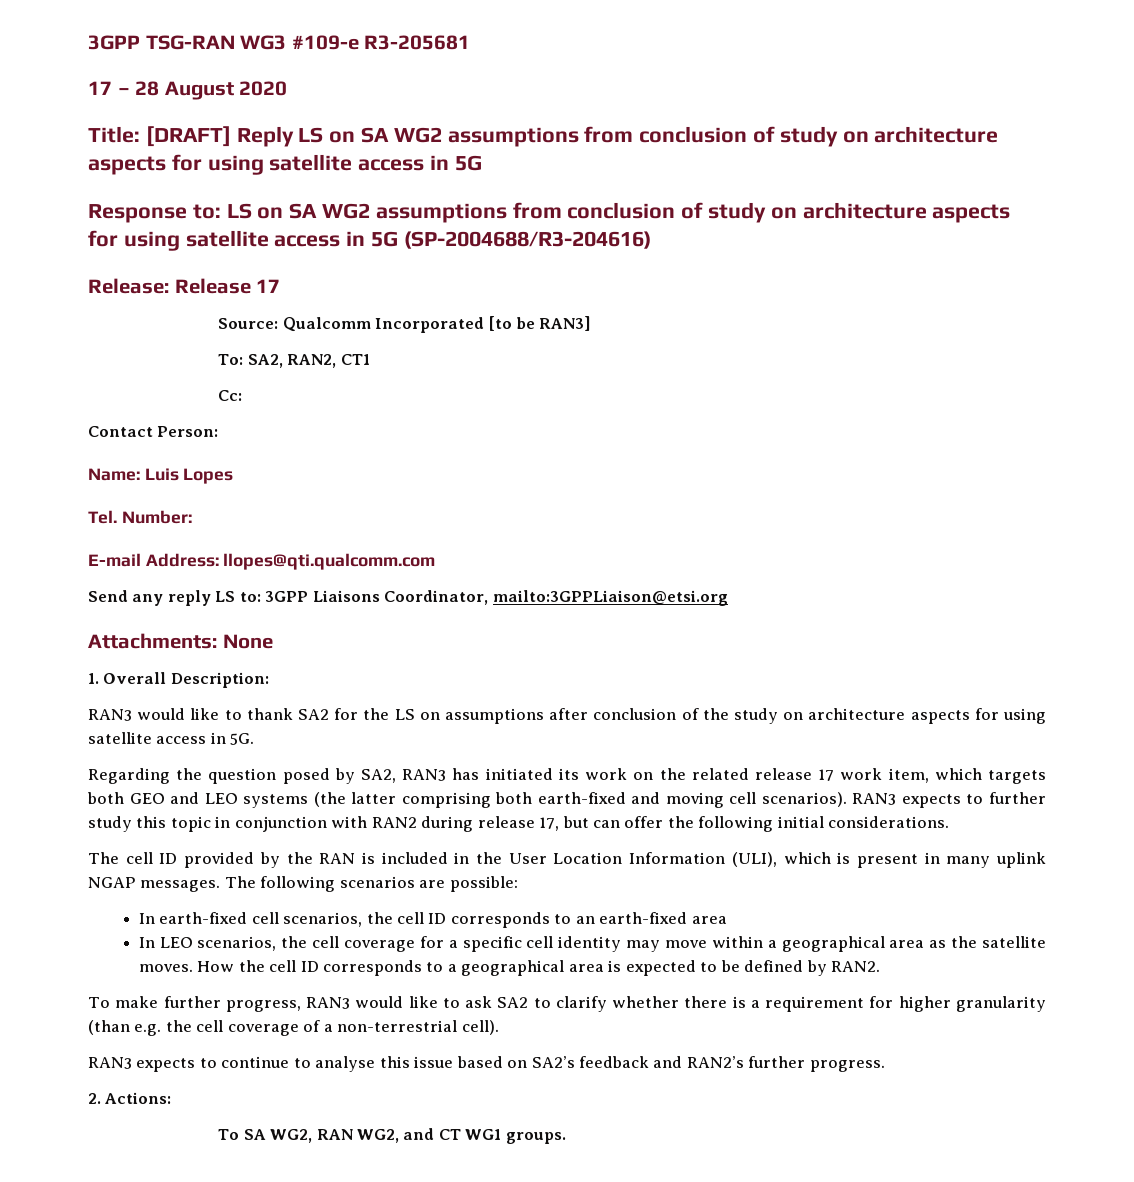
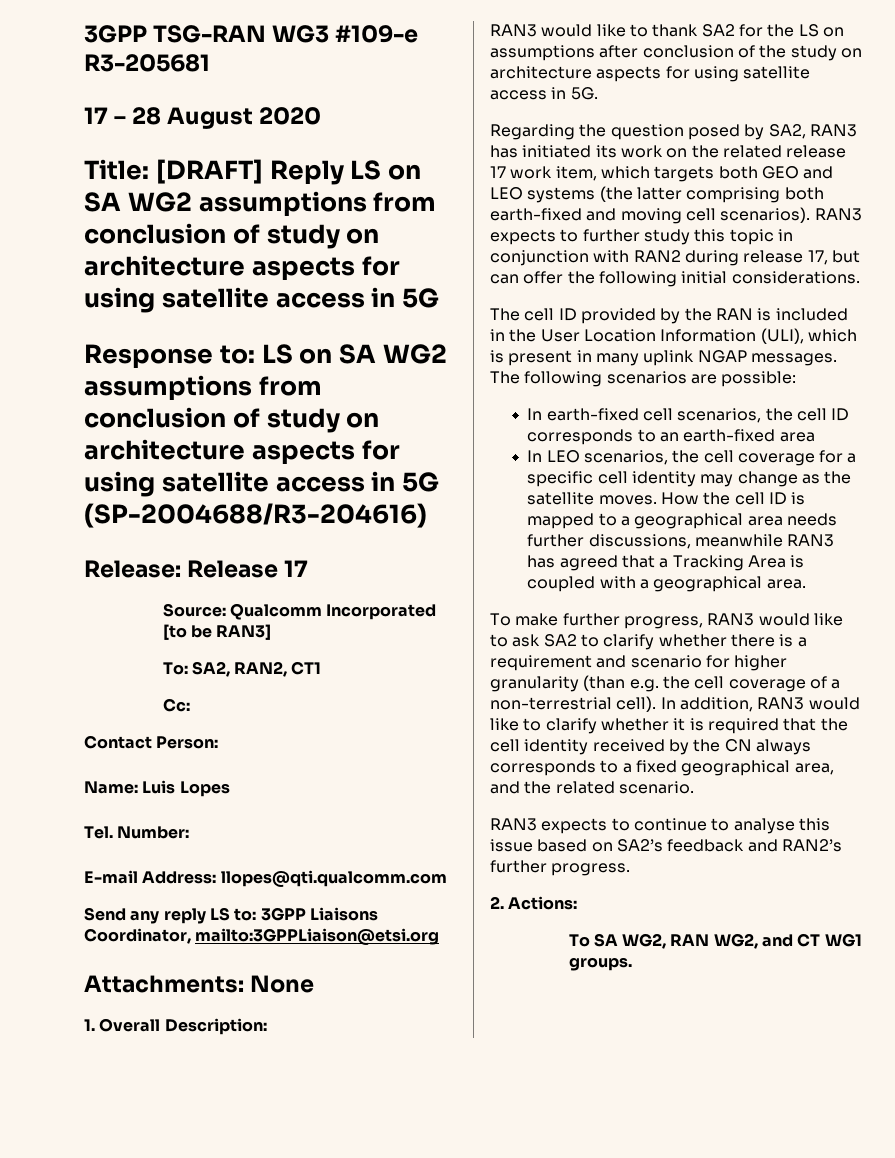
[664,936,925,952] move within a geographical area -> [737,471,798,487] change
[322,960,422,976] corresponds -> [791,492,806,505] [527,513,595,529] is mapped
[608,960,880,976] is expected to be defined by RAN2. -> [786,513,837,526] [527,534,835,549] [527,555,805,571] [527,576,806,592] needs further discussions, meanwhile RAN3 has agreed that a Tracking Area is coupled with a geographical area.
(865, 1004) none -> [596,655,702,668] and scenario
(499, 1027) none -> [660,697,860,712] [490,718,848,734] [490,739,811,755] [490,760,834,776] [490,781,694,794] In addition, RAN3 would like to clarify whether it is required that the cell identity received by the CN always corresponds to a fixed geographical area, and the related scenario.

